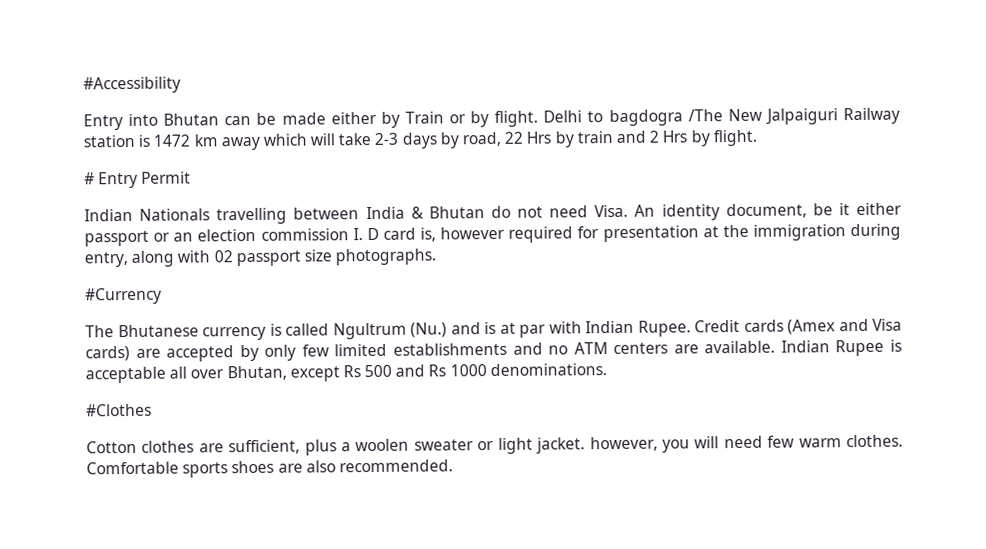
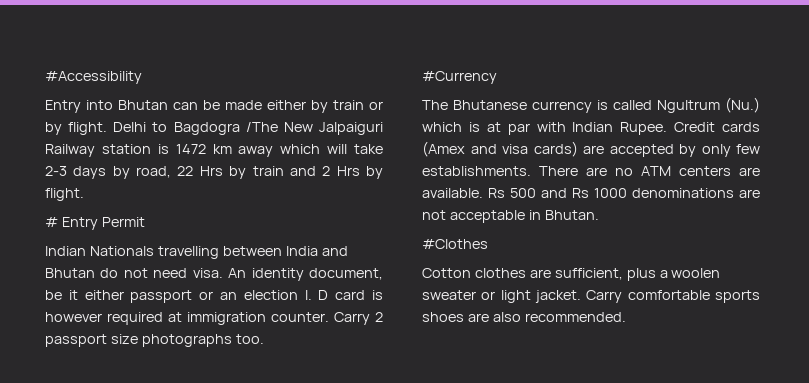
[404,111,444,124] Train -> [333,100,364,110] train
[608,109,683,127] bagdogra -> [173,122,240,135] Bagdogra
[410,206,424,219] & -> [321,246,348,256] and
[594,204,629,218] Visa. -> [192,268,223,278] visa.
[260,228,349,241] commission -> (298, 295) none
[420,227,436,242] is, -> [372,290,384,300] is
[577,223,901,243] [84,248,437,268] for presentation at the immigration during entry, along with 02 passport size photographs. -> [168,312,383,325] [45,334,264,347] at immigration counter. Carry 2 passport size photographs too.
[450,322,481,335] and -> [422,122,462,132] which
[872,318,902,331] Visa -> [502,144,528,154] visa
[334,342,543,357] limited establishments and -> [422,166,607,176] establishments. There are
[780,339,902,357] [85,365,340,384] Indian Rupee is acceptable all over Bhutan, except -> (483, 193) none
[489,363,607,377] denominations. -> [632,188,760,198] [422,210,599,223] denominations are not acceptable in Bhutan.
[589,434,903,453] [86,461,179,475] however, you will need few warm clothes. Comfortable -> [586,290,710,303] Carry comfortable

